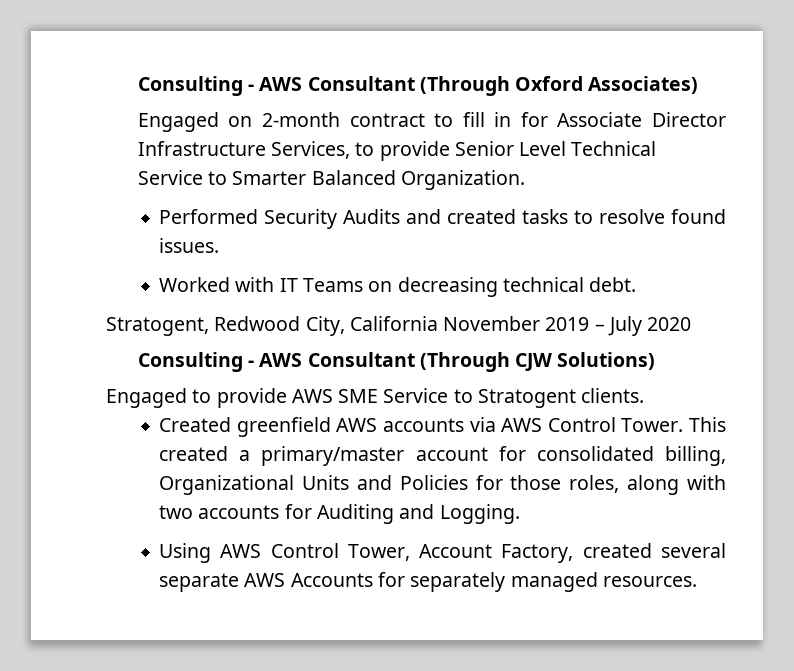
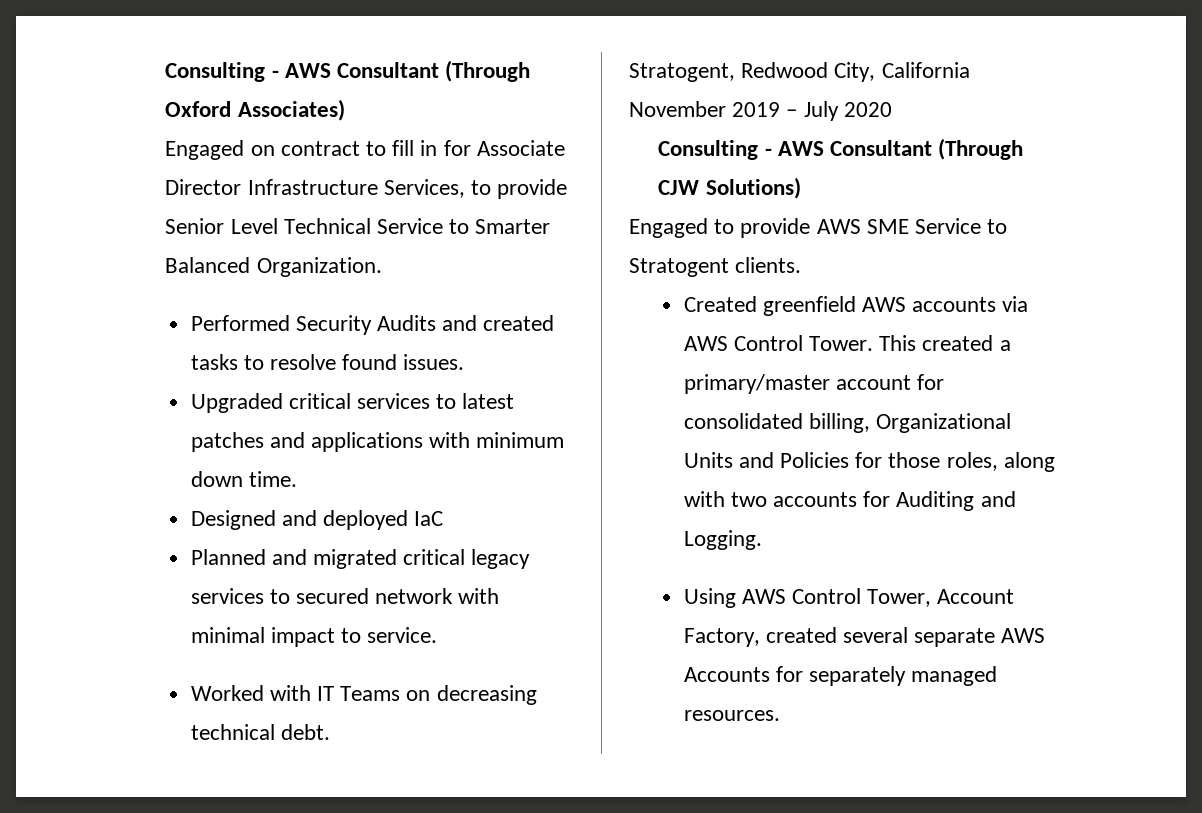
[261,112,340,127] 2-month -> (275, 150) none
(220, 245) none -> [190,393,515,413] [190,432,565,452] [190,471,297,487] [190,510,444,530] [190,549,531,569] [190,588,500,604] [190,627,438,647] // Upgraded critical services to latest patches and applications with minimum down time. // Designed and deployed IaC // Planned and migrated critical legacy services to secured network with minimal impact to service.

